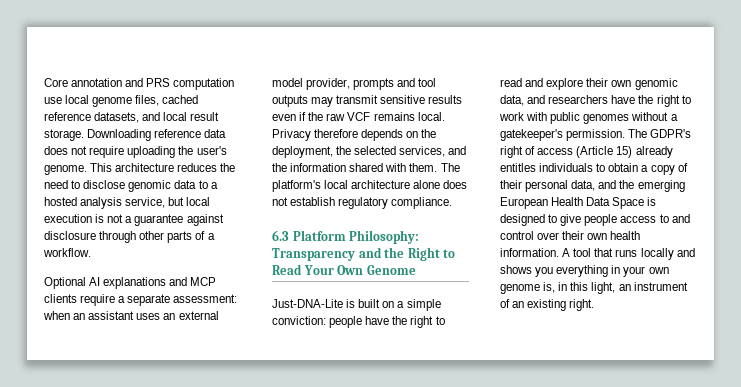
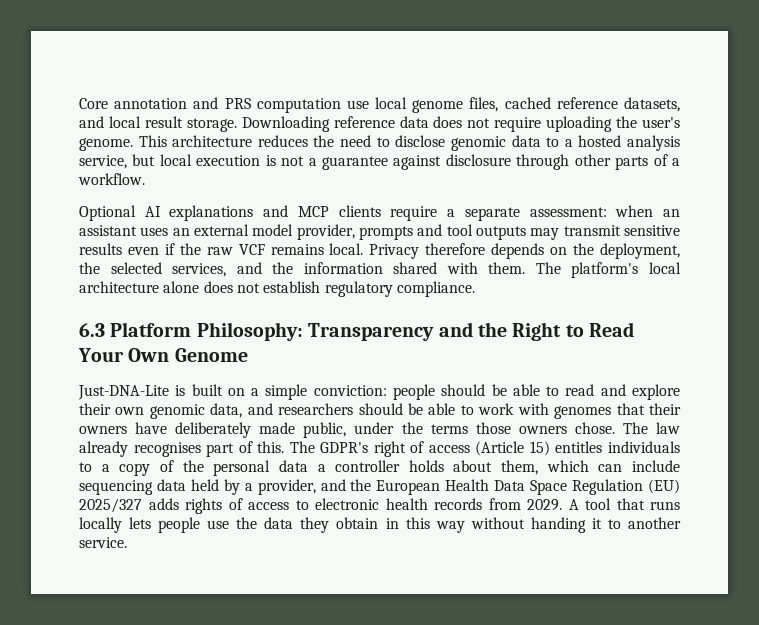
[365,316,434,328] have the right -> [441,384,540,396] should be able
[611,95,691,107] [499,112,678,124] [500,129,626,141] have the right to work with public genomes without a gatekeeper's permission. -> [358,403,682,419] [79,422,680,438] [79,441,285,457] should be able to work with genomes that their owners have deliberately made public, under the terms those owners chose. The law already recognises part of this.
[635,146,673,158] already -> (550, 448) none
[608,163,639,172] obtain -> (92, 467) none
[500,180,685,192] their personal data, and the emerging -> [182,460,680,476] [79,479,372,495] the personal data a controller holds about them, which can include sequencing data held by a provider, and the
[647,197,657,206] [500,214,690,226] [500,231,641,240] [500,248,559,257] is designed to give people access to and control over their own health information. -> [572,479,680,495] [79,498,562,514] Regulation (EU) 2025/327 adds rights of access to electronic health records from 2029.
[676,248,695,257] [500,265,669,277] [500,282,688,294] [500,299,595,311] and shows you everything in your own genome is, in this light, an instrument of an existing right. -> [129,517,682,533] [79,537,127,548] lets people use the data they obtain in this way without handing it to another service.

